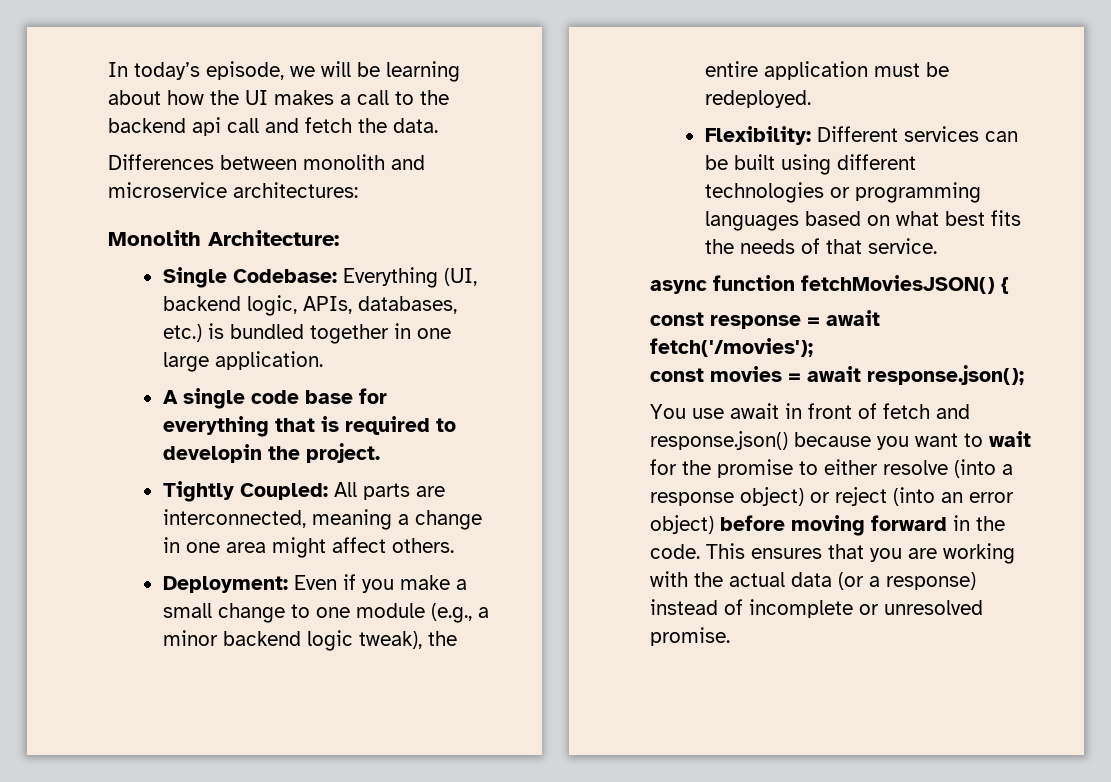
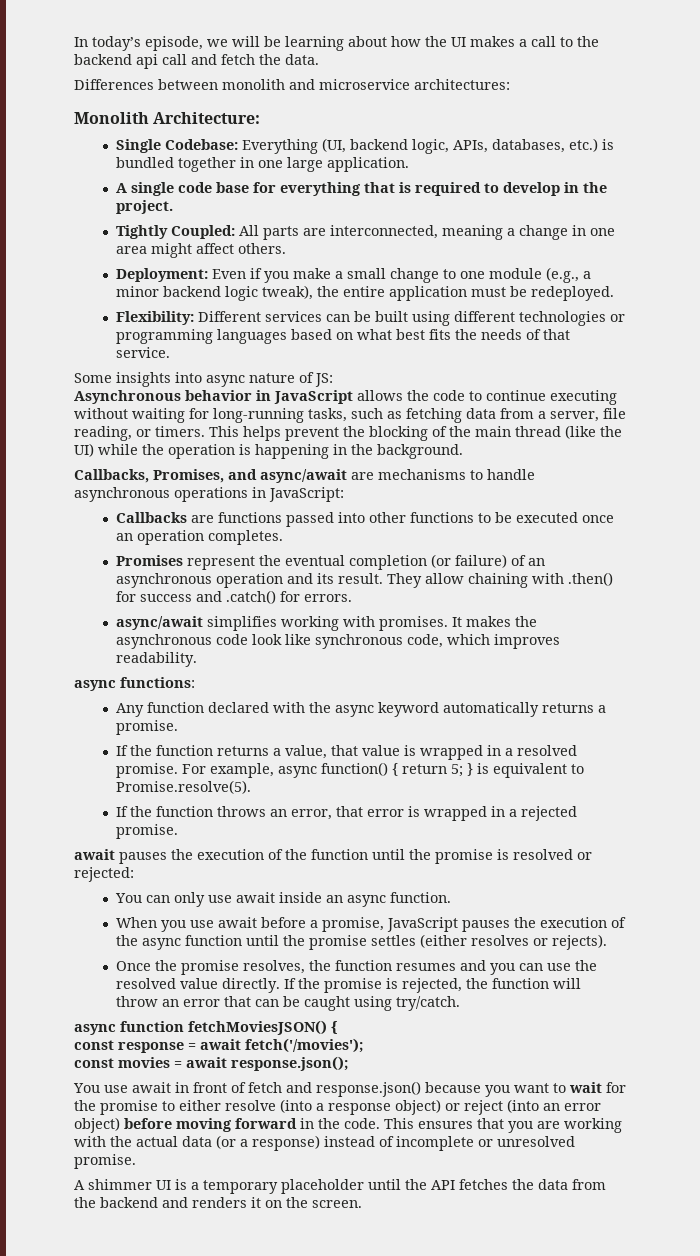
[162,444,262,463] developin -> [502,182,579,196] develop in
(937, 246) none -> [74,372,333,387] [74,390,617,405] [74,408,626,423] [74,425,622,441] [74,443,463,459] [74,469,535,483] [74,487,344,502] [115,512,614,527] [115,530,283,545] [115,554,545,570] [115,572,613,588] [115,590,352,604] [115,616,537,631] [115,634,560,649] [115,652,197,667] [74,677,195,691] [115,702,606,717] [115,720,178,735] [115,745,577,760] [115,762,584,778] [115,780,251,794] [115,806,577,821] [115,824,178,839] [74,849,592,864] [74,867,134,882] [114,892,451,907] [115,917,626,932] [115,934,607,950] [115,960,597,975] [115,978,581,993] [115,996,460,1011] // Some insights into async nature of JS: // Asynchronous behavior in JavaScript allows the code to continue executing without waiting for long-running tasks, such as fetching data from a server, file reading, or timers. This helps prevent the blocking of the main thread (like the UI) while the operation is happening in the background. // Callbacks, Promises, and async/await are mechanisms to handle asynchronous operations in JavaScript: // Callbacks are functions passed into other functions to be executed once an operation completes. // Promises represent the eventual completion (or failure) of an asynchronous operation and its result. They allow chaining with .then() for success and .catch() for errors. // async/await simplifies working with promises. It makes the asynchronous code look like synchronous code, which improves readability. // async functions: // Any function declared with the async keyword automatically returns a promise. // If the function returns a value, that value is wrapped in a resolved promise. For example, async function() { return 5; } is equivalent to Promise.resolve(5). // If the function throws an error, that error is wrapped in a rejected promise. // await pauses the execution of the function until the promise is resolved or rejected: // You can only use await inside an async function. // When you use await before a promise, JavaScript pauses the execution of the async function until the promise settles (either resolves or rejects). // Once the promise resolves, the function resumes and you can use the resolved value directly. If the promise is rejected, the function will throw an error that can be caught using try/catch.
(730, 636) none -> [74,1179,606,1194] [74,1197,362,1208] // A shimmer UI is a temporary placeholder until the API fetches the data from the backend and renders it on the screen.

